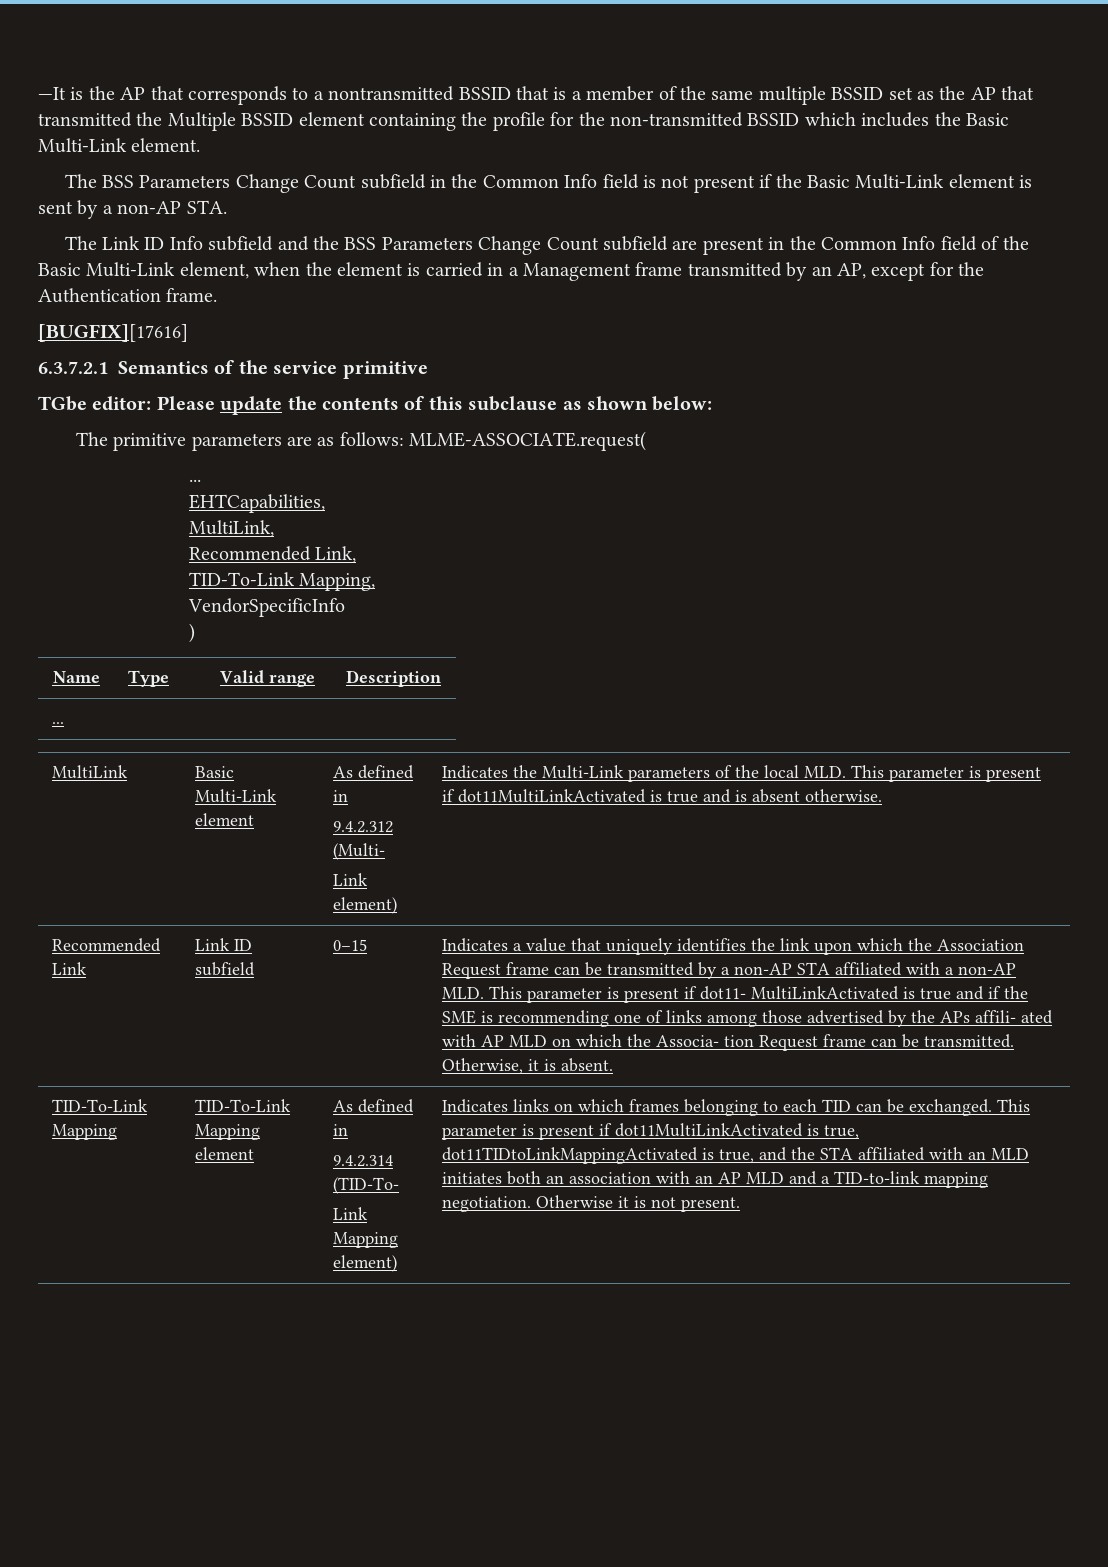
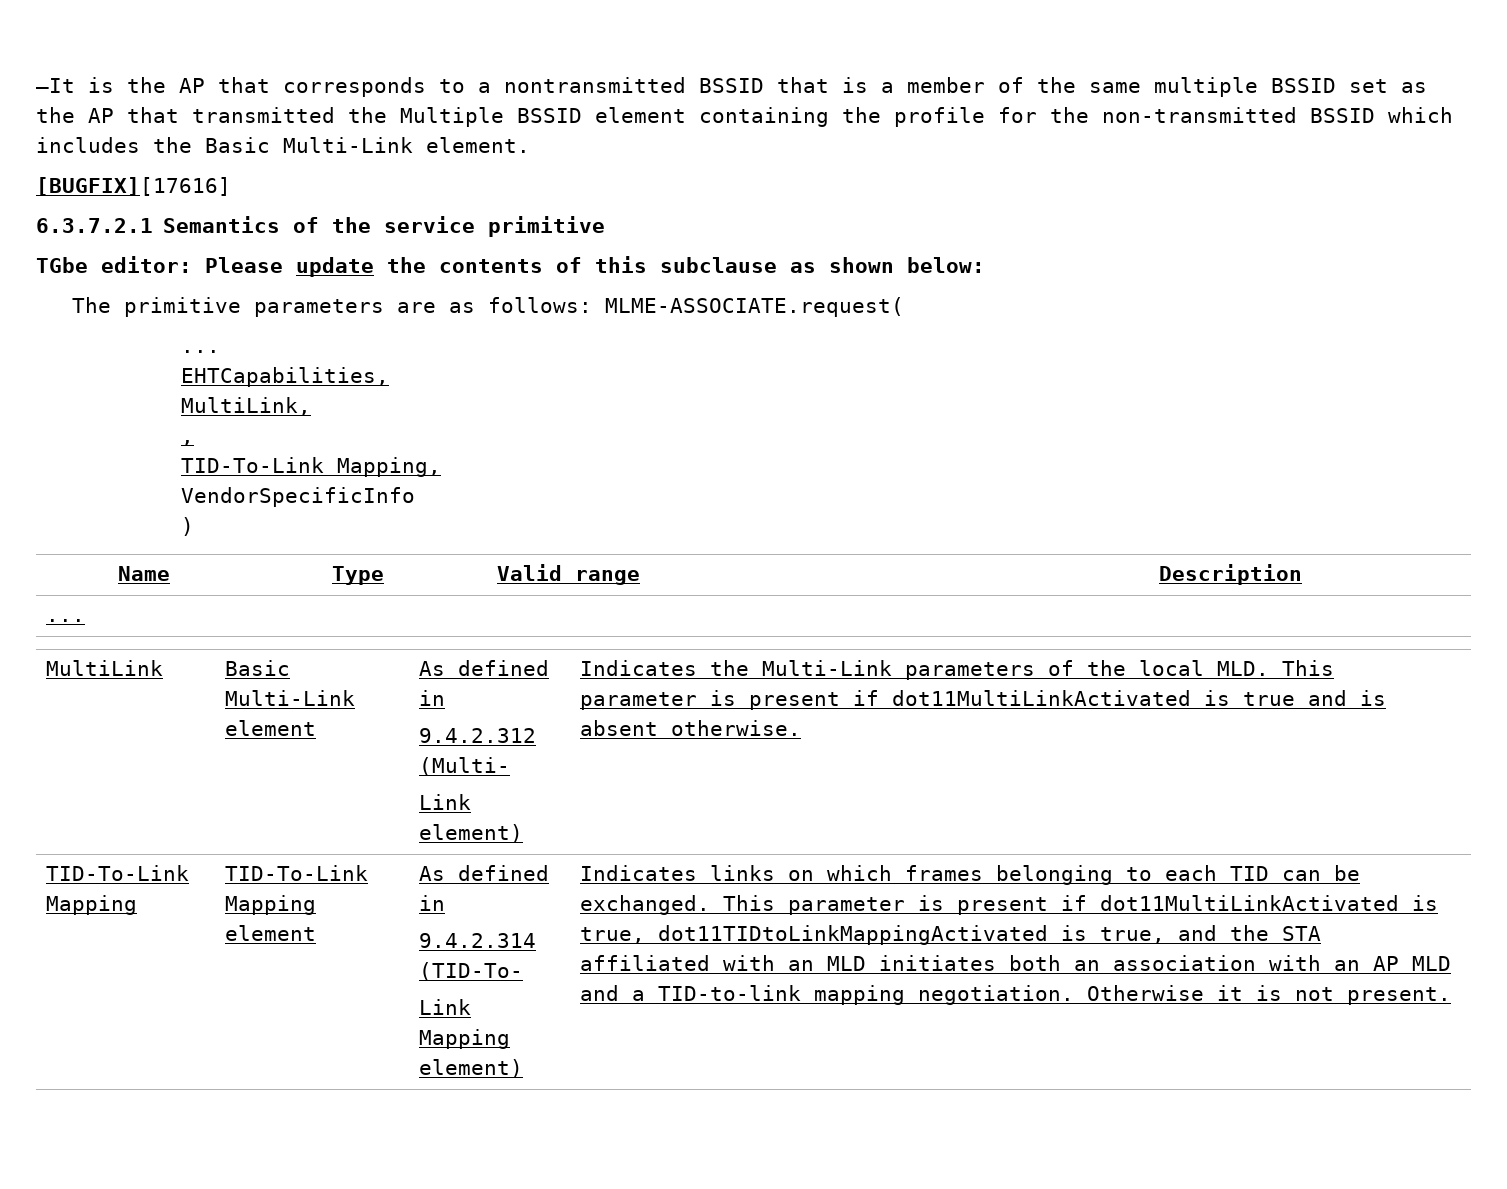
[64,174,1033,193] [38,200,227,219] [64,236,1029,255] [38,262,985,281] [38,288,218,303] // The BSS Parameters Change Count subfield in the Common Info field is not present if the Basic Multi-Link element is sent by a non-AP STA. // The Link ID Info subfield and the BSS Parameters Change Count subfield are present in the Common Info field of the Basic Multi-Link element, when the element is carried in a Management frame transmitted by an AP, except for the Authentication frame. -> (530, 145) none
[188,546,357,563] Recommended Link, -> [180,440,194,446] ,
[51,938,161,952] [51,962,87,975] [194,938,252,951] [194,962,255,976] [332,939,367,951] [441,938,1024,955] [441,962,1016,979] [441,986,1028,1003] [441,1010,1053,1027] [441,1034,1014,1051] [441,1058,613,1074] // Recommended Link | Link ID subfield | 0–15 | Indicates a value that uniquely identifies the link upon which the Association Request frame can be transmitted by a non-AP STA affiliated with a non-AP MLD. This parameter is present if dot11- MultiLinkActivated is true and if the SME is recommending one of links among those advertised by the APs affili- ated with AP MLD on which the Associa- tion Request frame can be transmitted. Otherwise, it is absent. -> (802, 728) none

